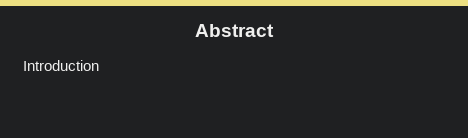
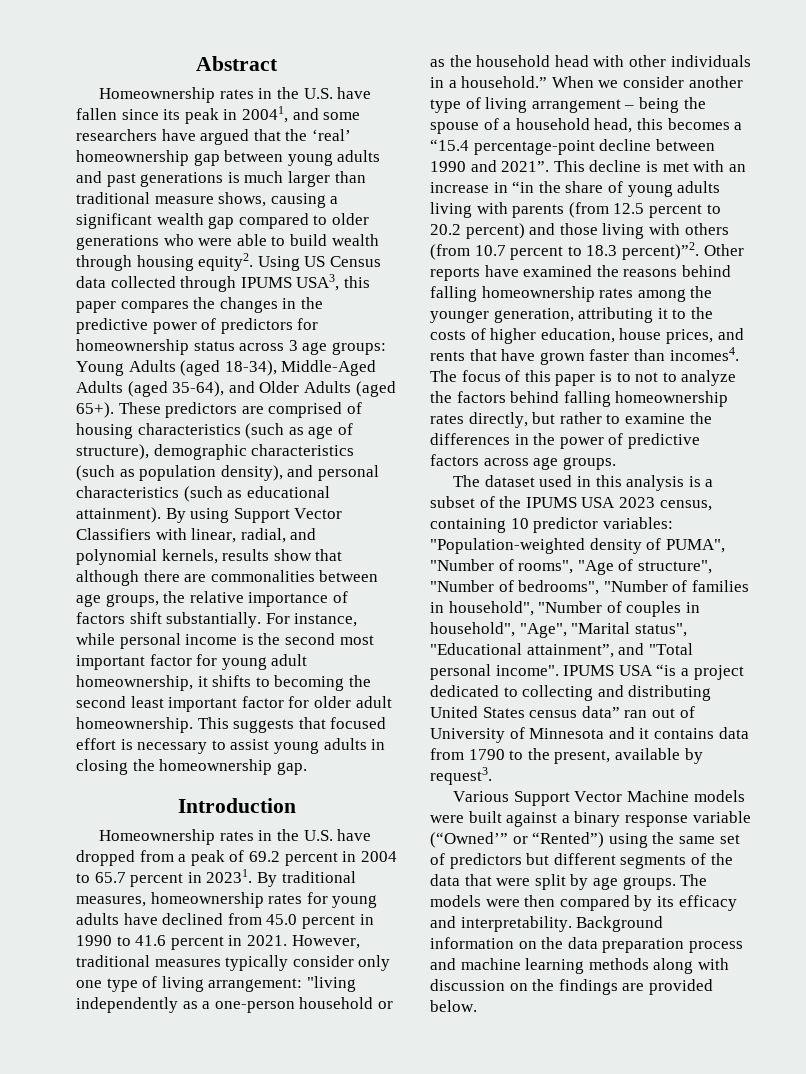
[23,60,99,71] Introduction -> [99,87,372,103] [76,106,361,124] [76,129,351,145] [76,150,381,166] [76,171,366,187] [76,192,339,208] [76,213,369,229] [76,234,379,250] [76,253,381,271] [76,274,370,292] [76,297,323,313] [76,318,319,334] [76,339,386,355] [76,360,377,376] [76,381,396,397] [76,402,362,418] [76,423,353,439] [76,444,355,460] [76,465,379,481] [76,486,330,502] [76,507,343,523] [76,528,317,543] [76,549,343,565] [76,570,379,586] [76,591,348,607] [76,612,358,628] [76,633,374,649] [76,654,308,670] [76,675,371,691] [76,696,392,712] [76,717,387,733] [76,738,386,754] [76,759,307,775] [177,798,296,813] [99,829,372,845] [76,850,397,866] [76,869,356,887] [76,892,378,908] [76,913,374,929] [76,935,360,950] [76,955,391,971] [76,976,356,992] [76,997,393,1013] [430,55,751,67] [430,76,743,88] [430,97,706,113] [430,118,743,134] [430,139,715,155] [430,160,746,172] [430,181,721,197] [430,202,721,218] [430,223,729,239] [430,242,744,260] [430,265,731,281] [430,286,713,302] [430,307,713,323] [430,328,744,344] [430,347,739,365] [430,370,737,386] [430,391,729,407] [430,412,712,428] [430,433,700,449] [430,454,616,470] [453,475,714,491] [430,496,712,511] [430,517,673,533] [430,538,725,554] [430,559,712,575] [430,580,749,595] [430,601,700,617] [430,622,687,638] [430,643,693,658] [430,664,744,680] [430,685,712,701] [430,706,695,718] [430,727,749,743] [430,748,703,764] [430,767,492,785] [453,790,745,806] [430,811,751,827] [430,832,740,848] [430,853,733,869] [430,874,708,890] [430,895,737,911] [430,916,664,932] [430,937,743,953] [430,958,729,974] [430,979,713,995] [430,1000,477,1012] Homeownership rates in the U.S. have fallen since its peak in 20041, and some researchers have argued that the ‘real’ homeownership gap between young adults and past generations is much larger than traditional measure shows, causing a significant wealth gap compared to older generations who were able to build wealth through housing equity2. Using US Census data collected through IPUMS USA3, this paper compares the changes in the predictive power of predictors for homeownership status across 3 age groups: Young Adults (aged 18-34), Middle-Aged Adults (aged 35-64), and Older Adults (aged 65+). These predictors are comprised of housing characteristics (such as age of structure), demographic characteristics (such as population density), and personal characteristics (such as educational attainment). By using Support Vector Classifiers with linear, radial, and polynomial kernels, results show that although there are commonalities between age groups, the relative importance of factors shift substantially. For instance, while personal income is the second most important factor for young adult homeownership, it shifts to becoming the second least important factor for older adult homeownership. This suggests that focused effort is necessary to assist young adults in closing the homeownership gap. // Introduction // Homeownership rates in the U.S. have dropped from a peak of 69.2 percent in 2004 to 65.7 percent in 20231. By traditional measures, homeownership rates for young adults have declined from 45.0 percent in 1990 to 41.6 percent in 2021. However, traditional measures typically consider only one type of living arrangement: "living independently as a one-person household or as the household head with other individuals in a household.” When we consider another type of living arrangement – being the spouse of a household head, this becomes a “15.4 percentage-point decline between 1990 and 2021”. This decline is met with an increase in “in the share of young adults living with parents (from 12.5 percent to 20.2 percent) and those living with others (from 10.7 percent to 18.3 percent)”2. Other reports have examined the reasons behind falling homeownership rates among the younger generation, attributing it to the costs of higher education, house prices, and rents that have grown faster than incomes4. The focus of this paper is to not to analyze the factors behind falling homeownership rates directly, but rather to examine the differences in the power of predictive factors across age groups. // The dataset used in this analysis is a subset of the IPUMS USA 2023 census, containing 10 predictor variables: "Population-weighted density of PUMA", "Number of rooms", "Age of structure", "Number of bedrooms", "Number of families in household", "Number of couples in household", "Age", "Marital status", "Educational attainment”, and "Total personal income". IPUMS USA “is a project dedicated to collecting and distributing United States census data” ran out of University of Minnesota and it contains data from 1790 to the present, available by request3. // Various Support Vector Machine models were built against a binary response variable (“Owned’” or “Rented”) using the same set of predictors but different segments of the data that were split by age groups. The models were then compared by its efficacy and interpretability. Background information on the data preparation process and machine learning methods along with discussion on the findings are provided below.

